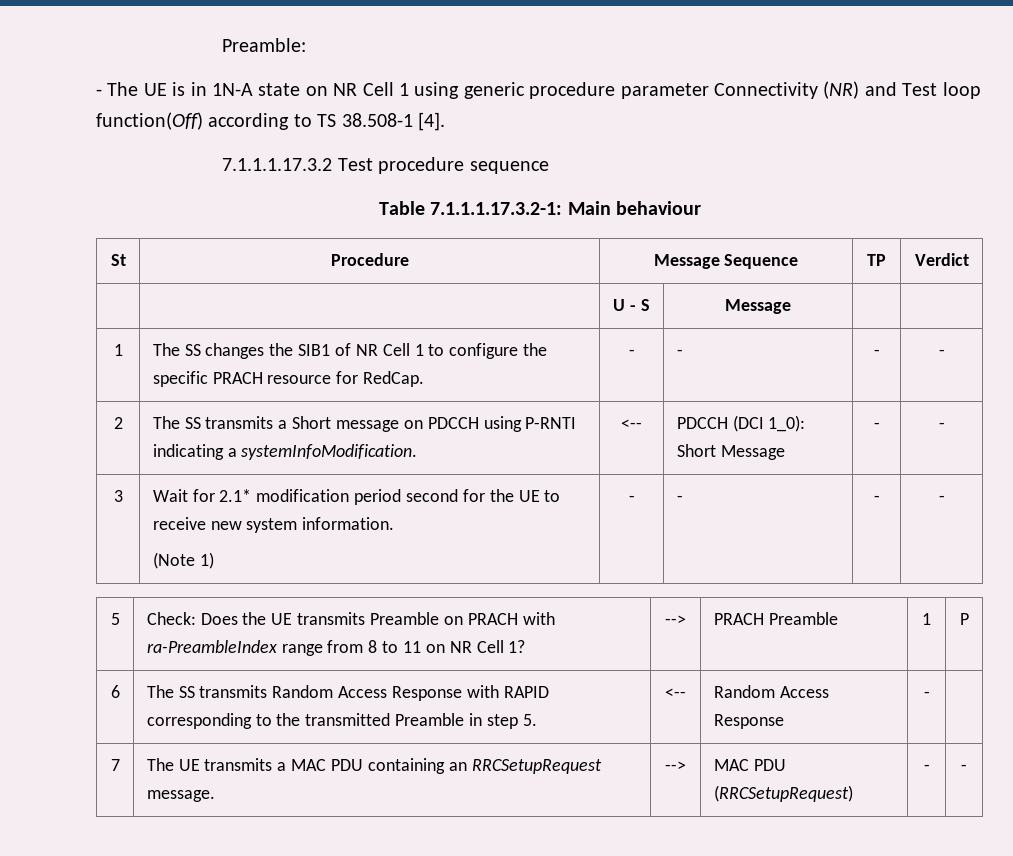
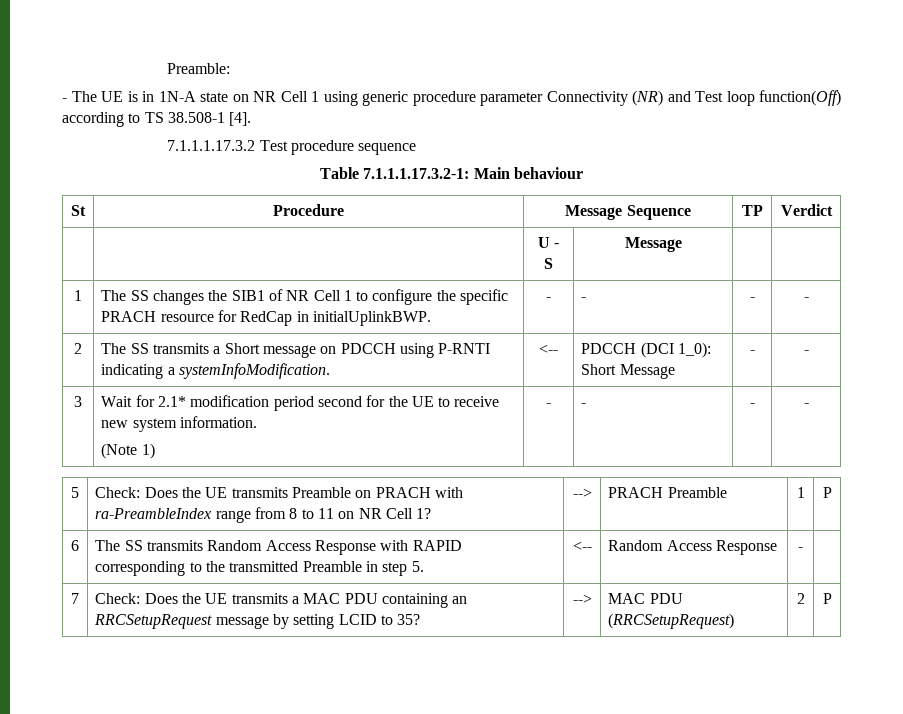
[363,371,425,387] RedCap. -> [240,311,431,326] RedCap in initialUplinkBWP.
[146,758,174,771] The -> [95,593,201,604] Check: Does the
[146,790,215,802] message. -> [215,614,421,629] message by setting LCID to 35?
[923,764,930,771] [961,764,967,771] - | - -> [796,593,805,604] [822,593,832,604] 2 | P

